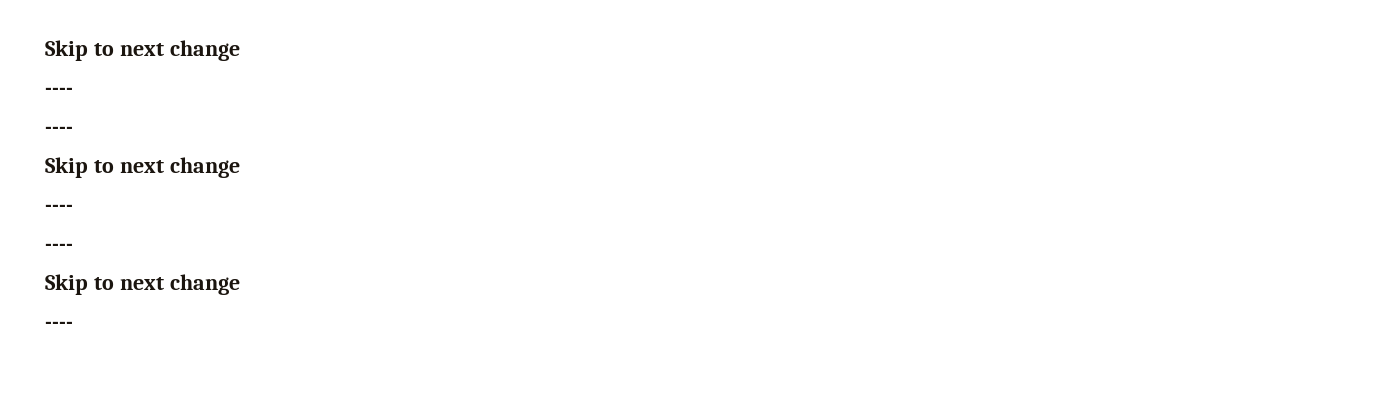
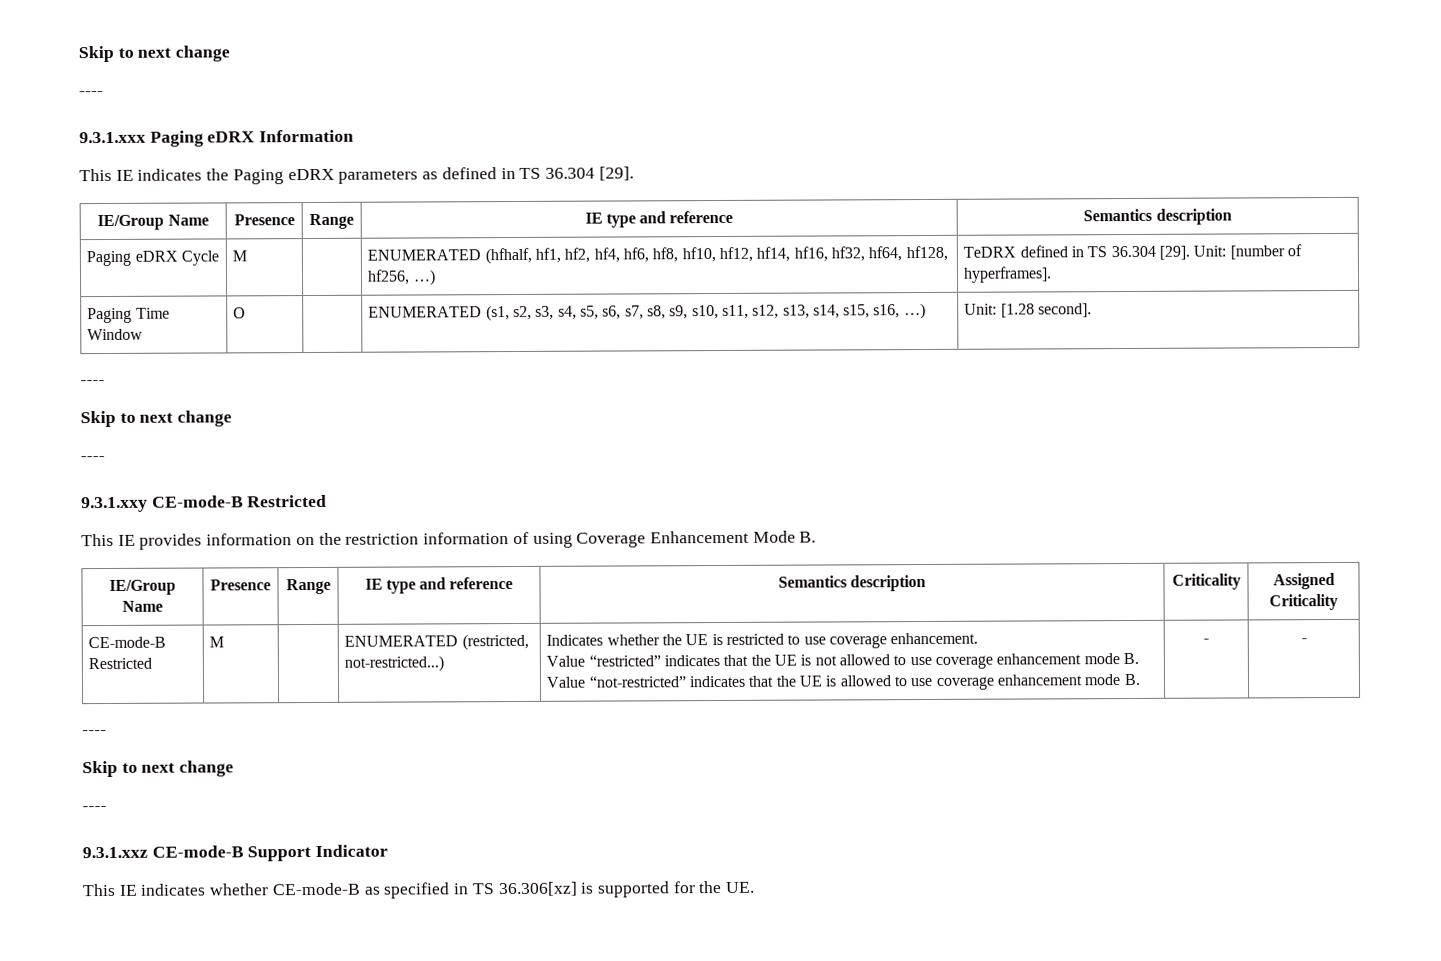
[45,40,240,61] [45,87,73,95] [45,126,73,134] [45,157,240,178] [45,204,73,212] [45,243,73,251] [45,274,240,295] [45,321,73,329] Skip to next change // ---- // ---- // Skip to next change // ---- // ---- // Skip to next change // ---- -> [78,45,231,63] [79,91,104,97] [79,129,355,147] [79,166,634,185] [97,214,209,231] [233,214,295,226] [309,213,354,230] [584,210,734,228] [1083,208,1232,225] [86,250,220,267] [232,250,248,262] [367,245,948,265] [367,269,436,286] [963,244,1302,260] [963,266,1053,283] [87,307,170,324] [87,328,144,341] [233,307,247,319] [368,302,926,322] [964,303,1093,318] [80,380,105,386] [80,410,233,428] [80,456,105,462] [81,494,328,513] [81,530,817,550] [109,579,176,595] [122,600,163,612] [210,579,271,591] [285,578,331,595] [364,577,514,594] [777,574,927,592] [1171,573,1241,590] [1272,573,1335,590] [1269,593,1338,611] [88,636,167,649] [88,657,153,670] [209,636,225,648] [344,633,529,651] [344,655,445,672] [546,632,979,649] [546,652,1139,669] [546,673,1141,690] [1203,638,1209,643] [1300,638,1307,643] [82,730,107,736] [82,760,235,778] [82,806,107,812] [82,844,389,862] [82,880,756,899] Skip to next change // ---- // 9.3.1.xxx Paging eDRX Information // This IE indicates the Paging eDRX parameters as defined in TS 36.304 [29]. // IE/Group Name | Presence | Range | IE type and reference | Semantics description // Paging eDRX Cycle | M | | ENUMERATED (hfhalf, hf1, hf2, hf4, hf6, hf8, hf10, hf12, hf14, hf16, hf32, hf64, hf128, hf256, …) | TeDRX defined in TS 36.304 [29]. Unit: [number of hyperframes]. // Paging Time Window | O | | ENUMERATED (s1, s2, s3, s4, s5, s6, s7, s8, s9, s10, s11, s12, s13, s14, s15, s16, …) | Unit: [1.28 second]. // ---- // Skip to next change // ---- // 9.3.1.xxy CE-mode-B Restricted // This IE provides information on the restriction information of using Coverage Enhancement Mode B. // IE/Group Name | Presence | Range | IE type and reference | Semantics description | Criticality | Assigned Criticality // CE-mode-B Restricted | M | | ENUMERATED (restricted, not-restricted...) | Indicates whether the UE is restricted to use coverage enhancement. // Value “restricted” indicates that the UE is not allowed to use coverage enhancement mode B. Value “not-restricted” indicates that the UE is allowed to use coverage enhancement mode B. | - | - // ---- // Skip to next change // ---- // 9.3.1.xxz CE-mode-B Support Indicator // This IE indicates whether CE-mode-B as specified in TS 36.306[xz] is supported for the UE.

